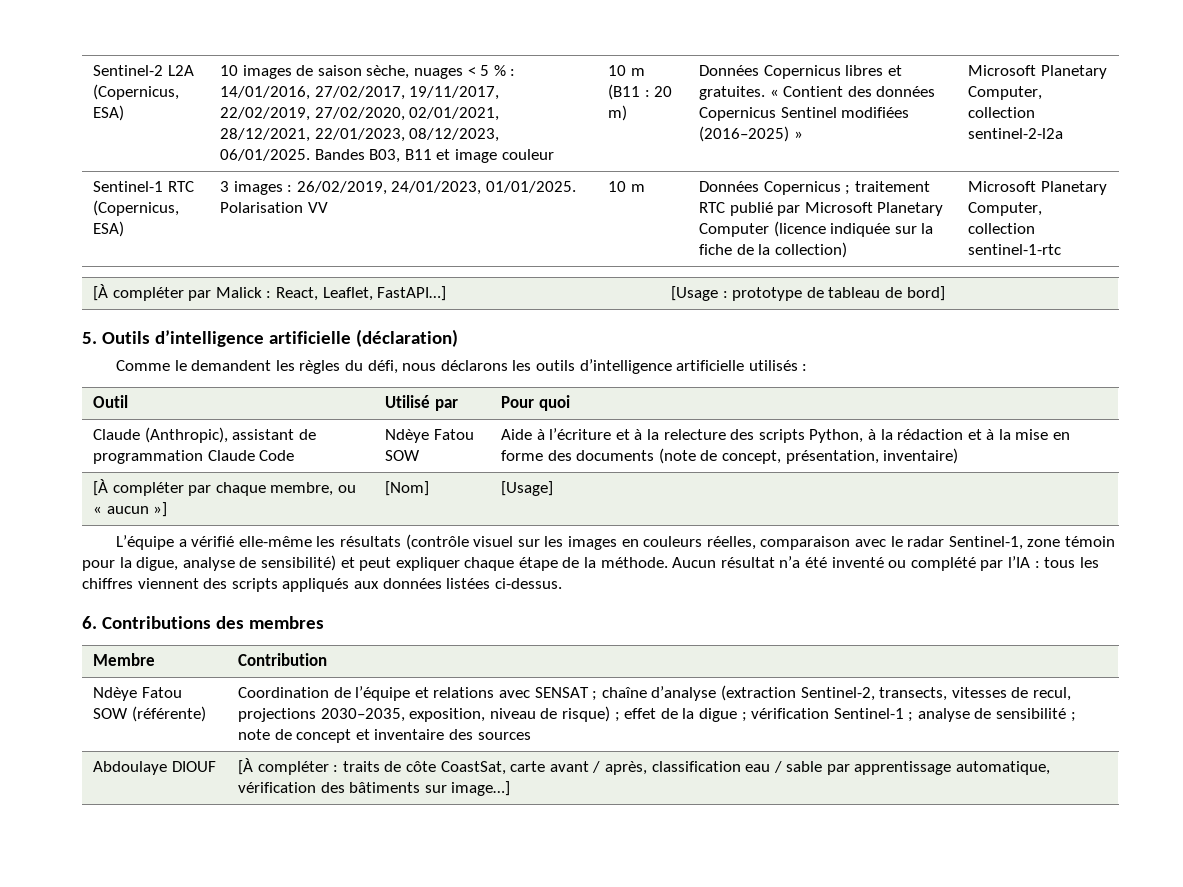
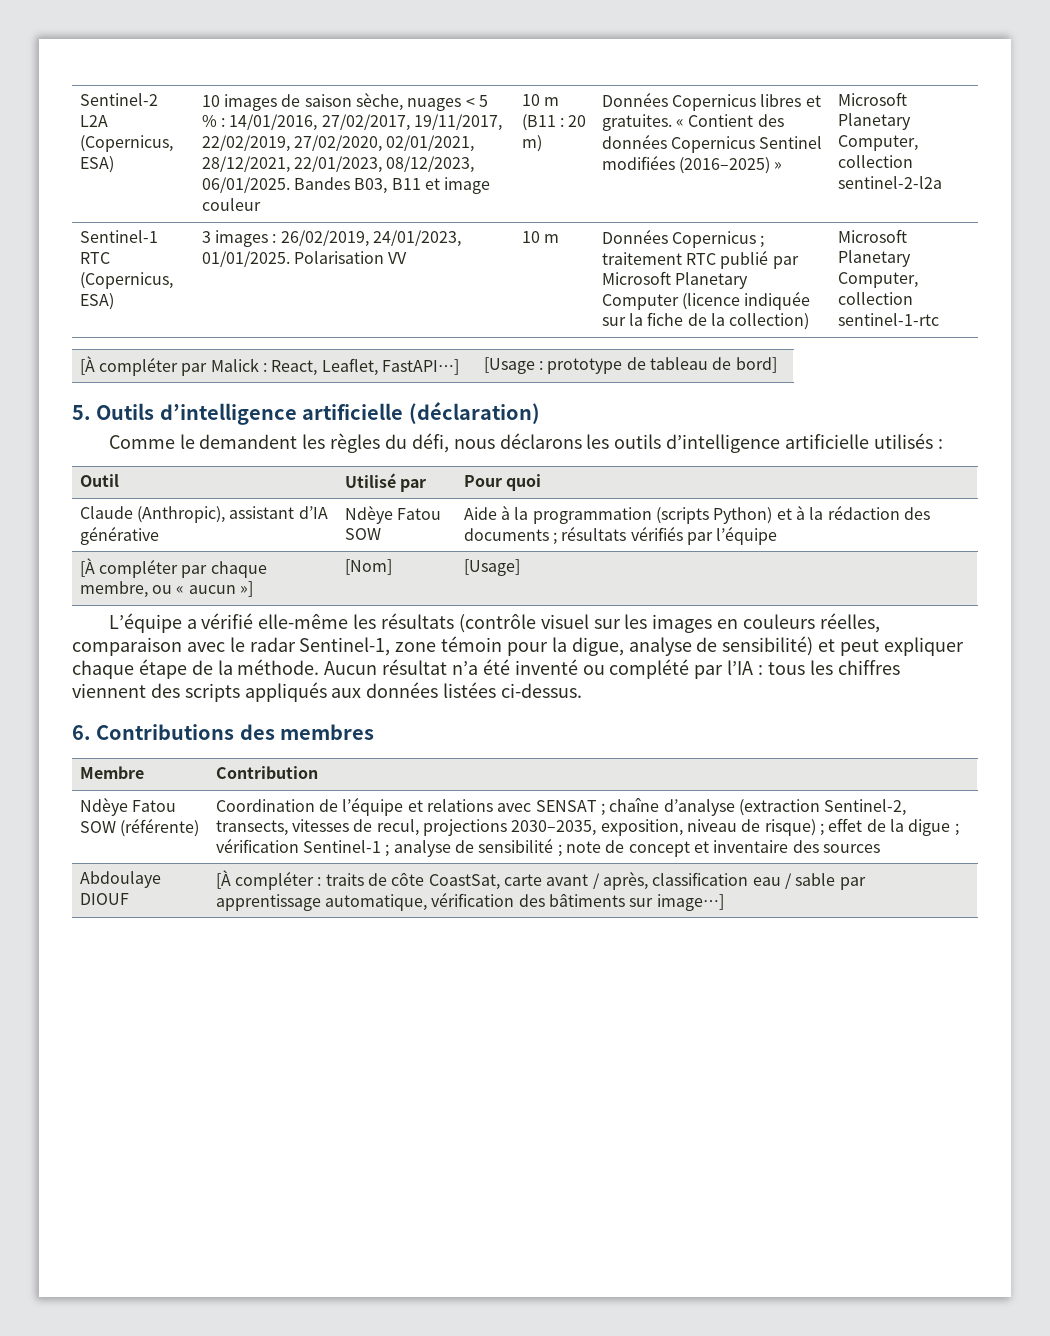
[298,429,316,440] [93,450,295,464] de programmation Claude Code -> [298,506,328,519] [79,526,159,545] d’IA générative
[549,428,1071,443] [501,448,959,464] l’écriture et à la relecture des scripts Python, à la rédaction et à la mise en forme des documents (note de concept, présentation, inventaire) -> [514,505,930,524] [463,526,778,545] la programmation (scripts Python) et à la rédaction des documents ; résultats vérifiés par l’équipe

